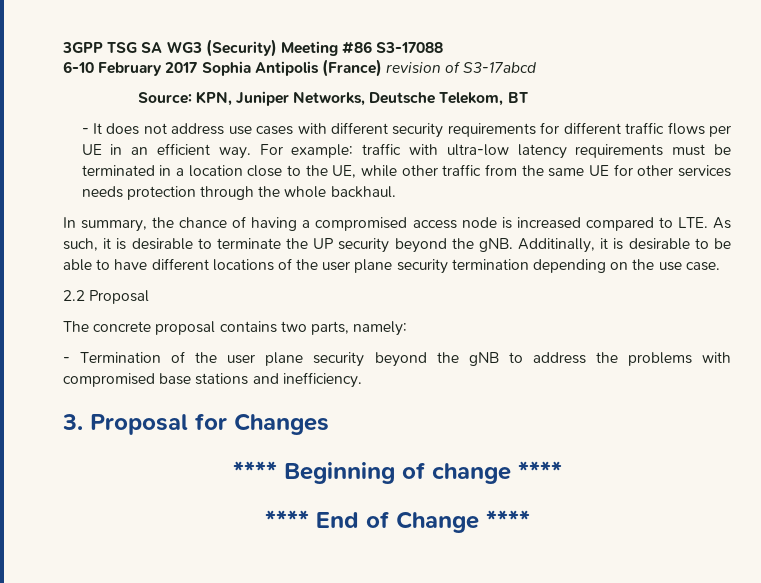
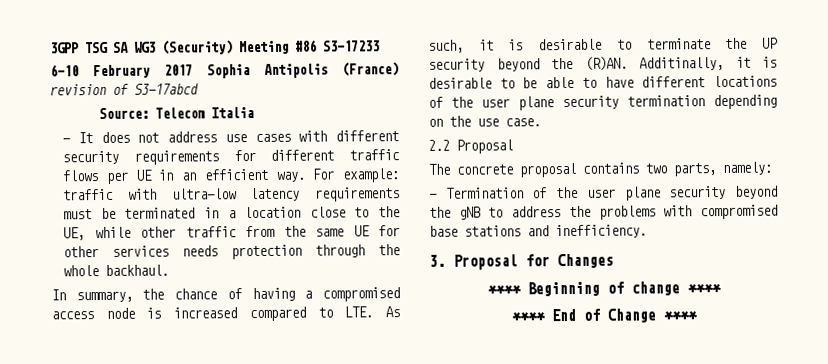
[376,42,444,53] S3-17088 -> [323,40,380,52] S3-17233
[195,91,528,106] KPN, Juniper Networks, Deutsche Telekom, BT -> [154,107,254,119] Telecom Italia
[478,238,513,252] gNB. -> [584,56,628,71] (R)AN.

